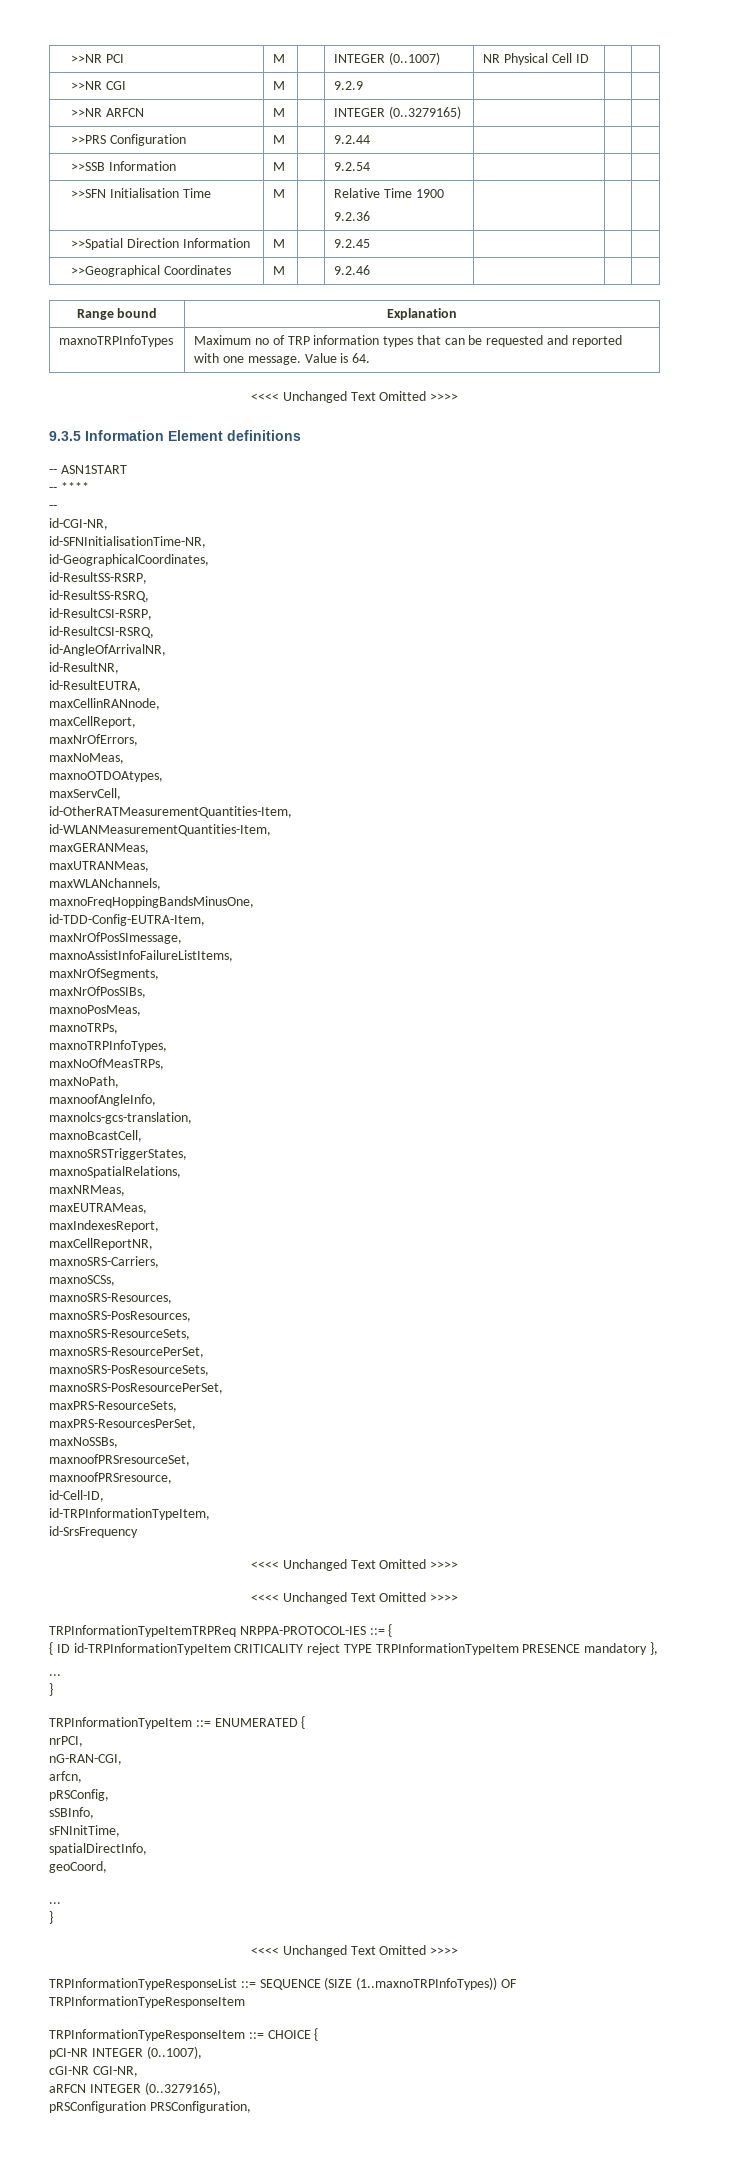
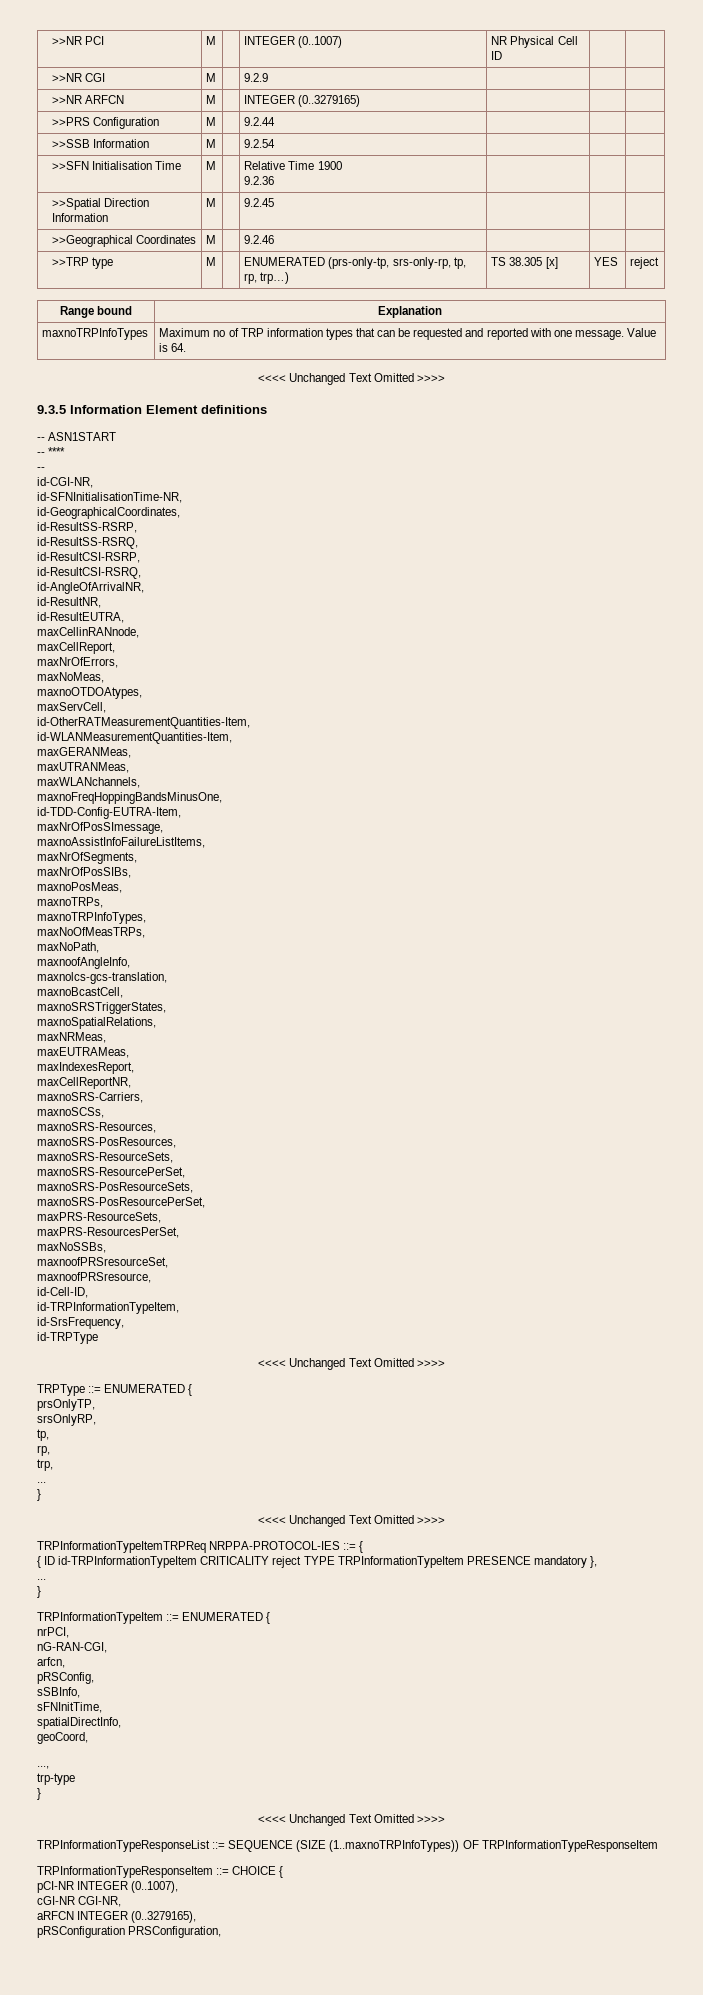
(371, 270) none -> [52,257,114,269] [206,257,217,266] [244,257,466,269] [244,272,290,284] [491,257,558,269] [594,257,619,266] [630,257,660,269] // >>TRP type | M | | ENUMERATED (prs-only-tp, srs-only-rp, tp, rp, trp…) | TS 38.305 [x] | YES | reject
[49,1526,138,1538] [250,1559,459,1571] id-SrsFrequency // <<<< Unchanged Text Omitted >>>> -> [37,1317,124,1329] [37,1332,98,1344] [258,1358,445,1370] [37,1384,193,1396] [37,1399,95,1411] [37,1414,96,1426] [37,1429,49,1441] [37,1445,50,1456] [37,1459,53,1471] [37,1482,46,1483] [37,1489,41,1501] id-SrsFrequency, // id-TRPType // <<<< Unchanged Text Omitted >>>> // TRPType ::= ENUMERATED { // prsOnlyTP, // srsOnlyRP, // tp, // rp, // trp, // ... // }
[49,1902,61,1904] ... -> [37,1766,49,1769] [37,1773,75,1785] ..., // trp-type

